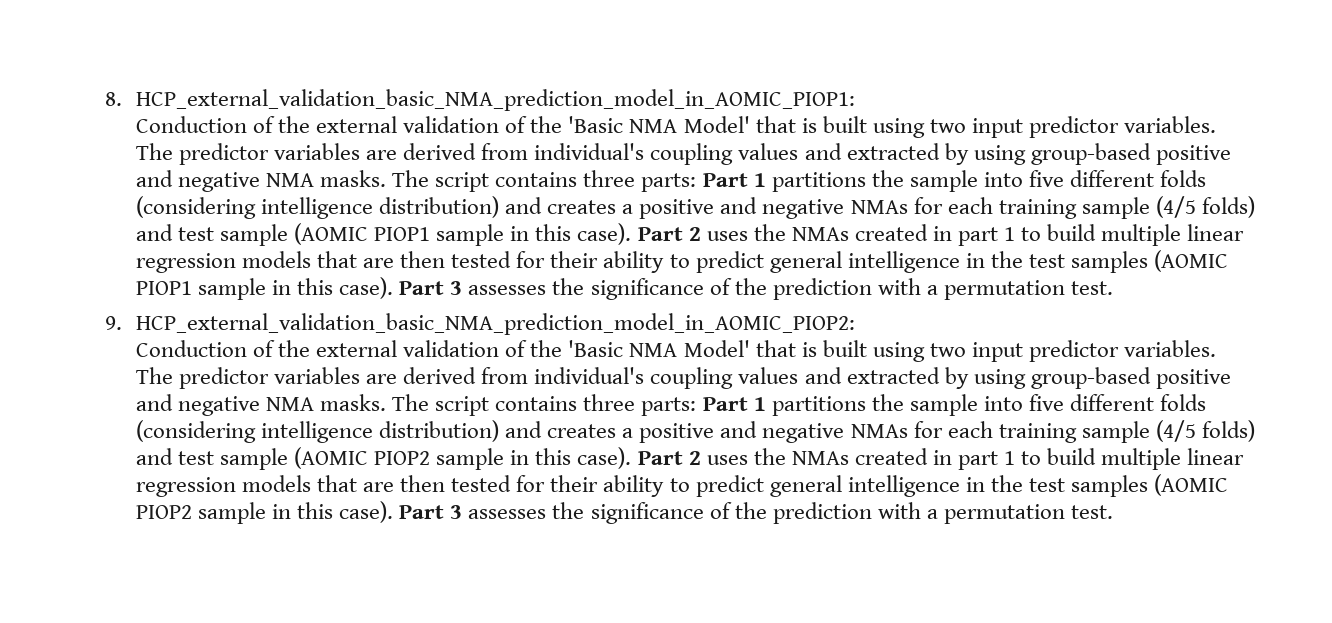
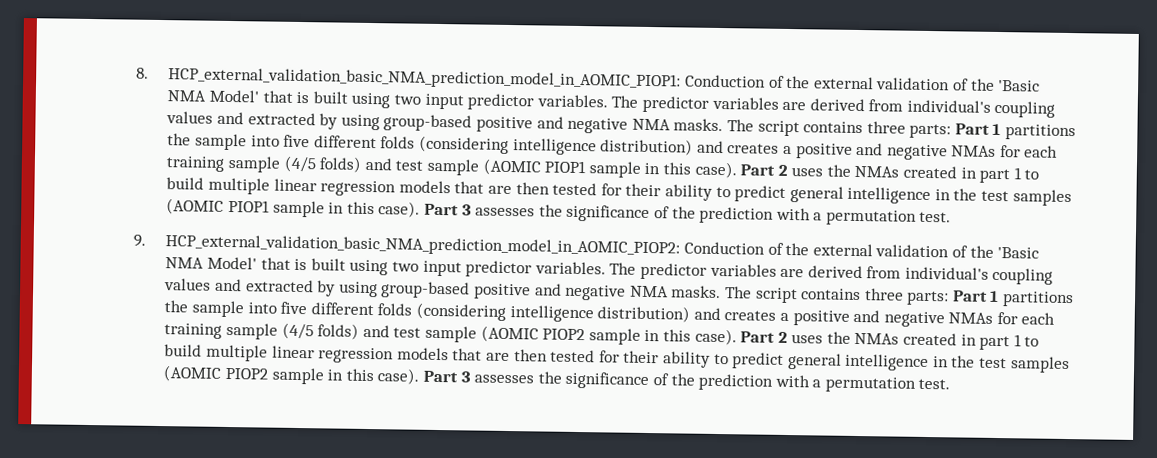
(855, 100) // -> (682, 79) none
(855, 324) // -> (681, 246) none

